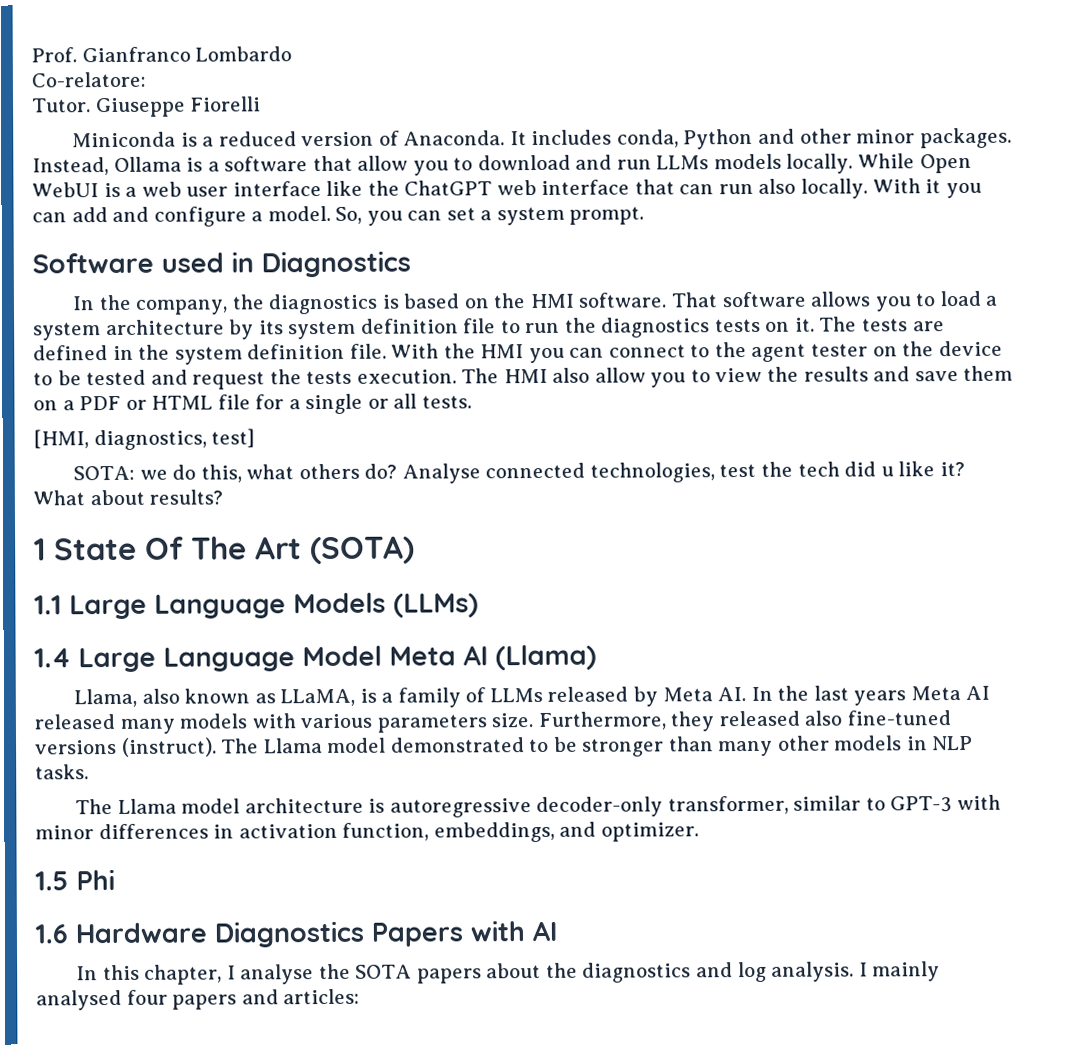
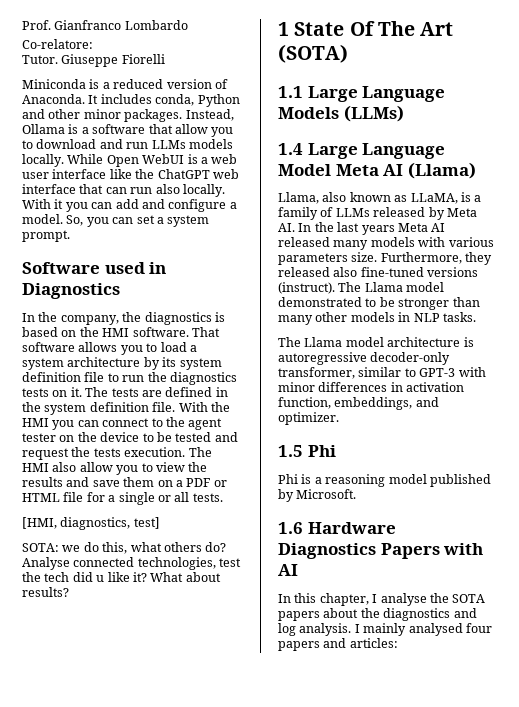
(115, 880) none -> [278,474,491,487] [278,489,357,502] // Phi is a reasoning model published by Microsoft.

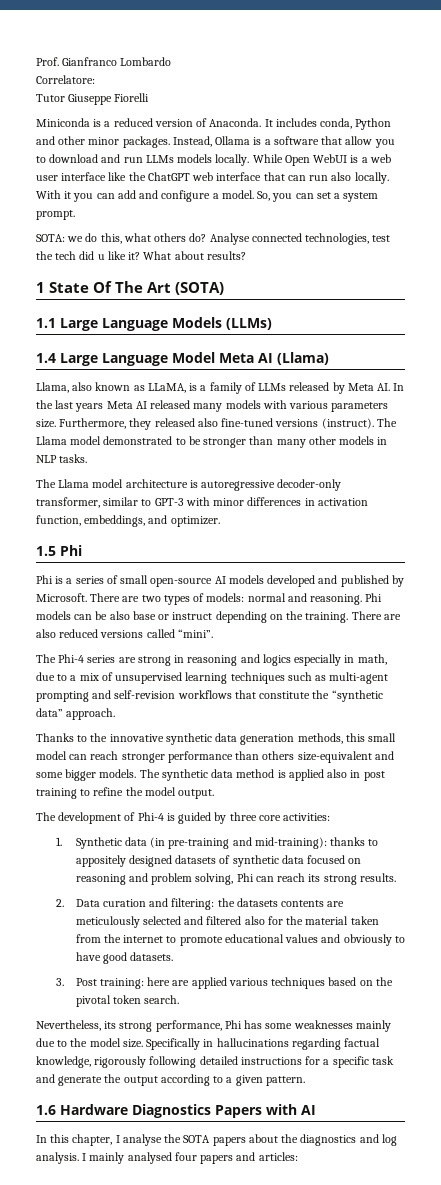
[22,39,93,49] [22,55,58,64] Co-relatore: // Tutor. -> [36,75,95,84] [36,94,65,102] Correlatore: // Tutor
[22,262,167,274] [22,283,120,299] [22,312,225,325] [22,327,220,337] [22,342,197,355] [22,357,222,370] [22,372,237,385] [22,387,228,397] [22,402,230,415] [22,417,223,430] [22,432,238,442] [22,447,212,460] [22,462,208,475] [22,477,227,487] [22,492,223,505] [22,517,160,530] // Software used in Diagnostics // In the company, the diagnostics is based on the HMI software. That software allows you to load a system architecture by its system definition file to run the diagnostics tests on it. The tests are defined in the system definition file. With the HMI you can connect to the agent tester on the device to be tested and request the tests execution. The HMI also allow you to view the results and save them on a PDF or HTML file for a single or all tests. // [HMI, diagnostics, test] -> (75, 215) none
[325,474,491,487] [278,489,357,502] reasoning model published by Microsoft. -> [75,575,404,587] [36,593,383,605] [36,611,401,623] [36,629,213,638] [36,654,387,666] [36,672,389,684] [36,690,383,702] [36,708,116,720] [36,733,397,745] [36,751,394,763] [36,769,385,781] [36,787,215,799] [36,812,331,824] [55,837,379,849] [75,855,362,867] [75,873,396,885] [55,898,345,910] [75,916,379,928] [75,934,405,946] [75,952,174,964] [55,977,393,989] [75,995,180,1007] [36,1020,391,1032] [36,1038,381,1050] [36,1056,394,1068] [36,1074,305,1086] series of small open-source AI models developed and published by Microsoft. There are two types of models: normal and reasoning. Phi models can be also base or instruct depending on the training. There are also reduced versions called “mini”. // The Phi-4 series are strong in reasoning and logics especially in math, due to a mix of unsupervised learning techniques such as multi-agent prompting and self-revision workflows that constitute the “synthetic data” approach. // Thanks to the innovative synthetic data generation methods, this small model can reach stronger performance than others size-equivalent and some bigger models. The synthetic data method is applied also in post training to refine the model output. // The development of Phi-4 is guided by three core activities: // 1. Synthetic data (in pre-training and mid-training): thanks to appositely designed datasets of synthetic data focused on reasoning and problem solving, Phi can reach its strong results. // 2. Data curation and filtering: the datasets contents are meticulously selected and filtered also for the material taken from the internet to promote educational values and obviously to have good datasets. // 3. Post training: here are applied various techniques based on the pivotal token search. // Nevertheless, its strong performance, Phi has some weaknesses mainly due to the model size. Specifically in hallucinations regarding factual knowledge, rigorously following detailed instructions for a specific task and generate the output according to a given pattern.

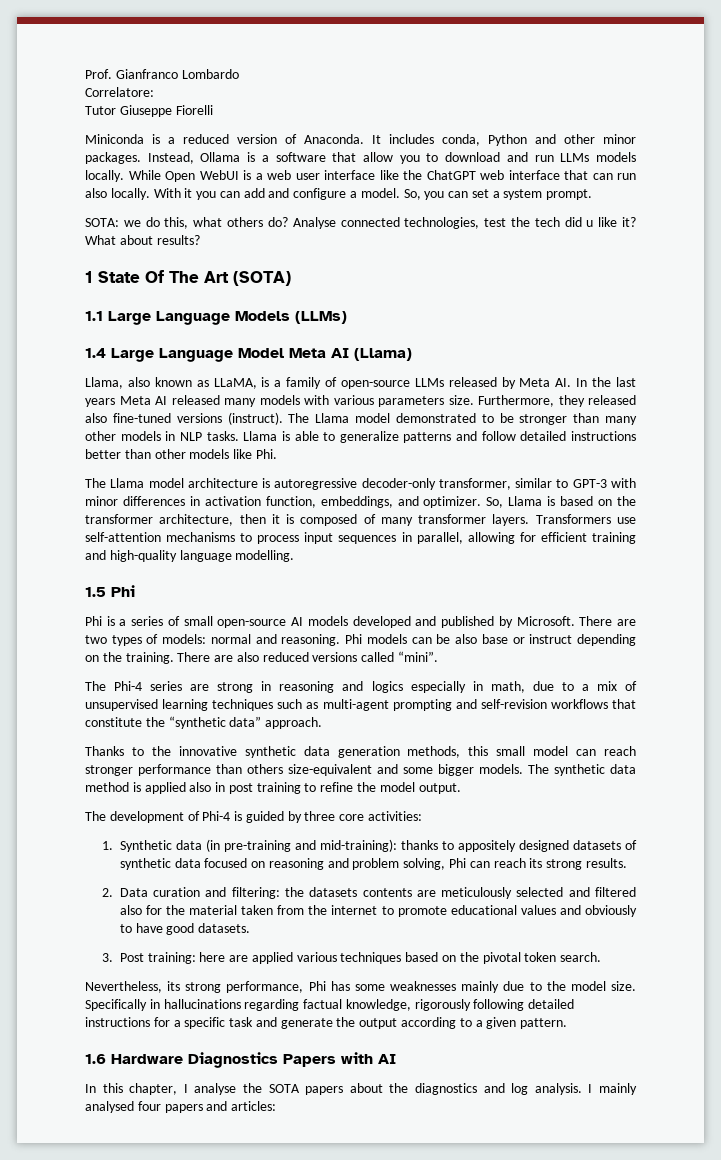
(256, 386) none -> [340,380,410,389] open-source
(88, 458) none -> [243,431,636,443] [85,449,277,459] Llama is able to generalize patterns and follow detailed instructions better than other models like Phi.
(220, 521) none -> [486,496,636,508] [85,514,636,526] [85,532,636,544] [85,550,295,562] So, Llama is based on the transformer architecture, then it is composed of many transformer layers. Transformers use self-attention mechanisms to process input sequences in parallel, allowing for efficient training and high-quality language modelling.

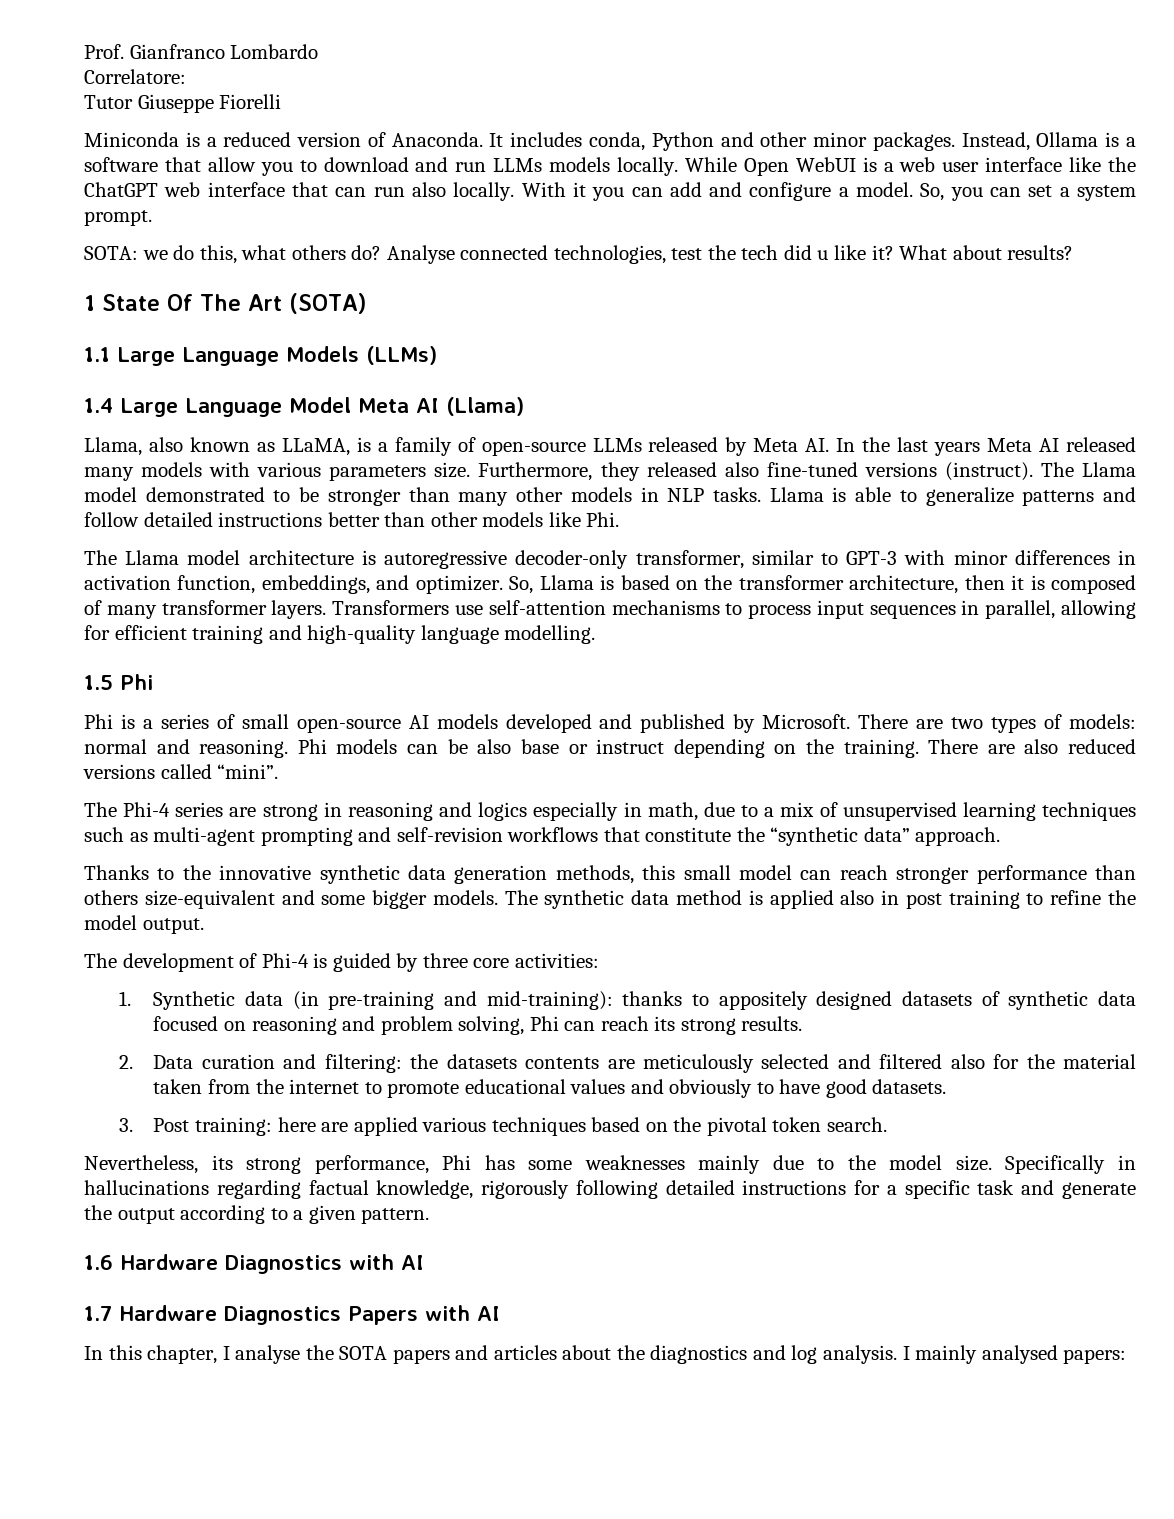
(278, 1060) none -> [349,1254,424,1270] [84,1305,341,1325] with AI // 1.7 Hardware Diagnostics
(344, 1090) none -> [455,1345,557,1360] and articles
[137,1101,277,1113] four papers and articles: -> [1063,1349,1127,1364] papers:

